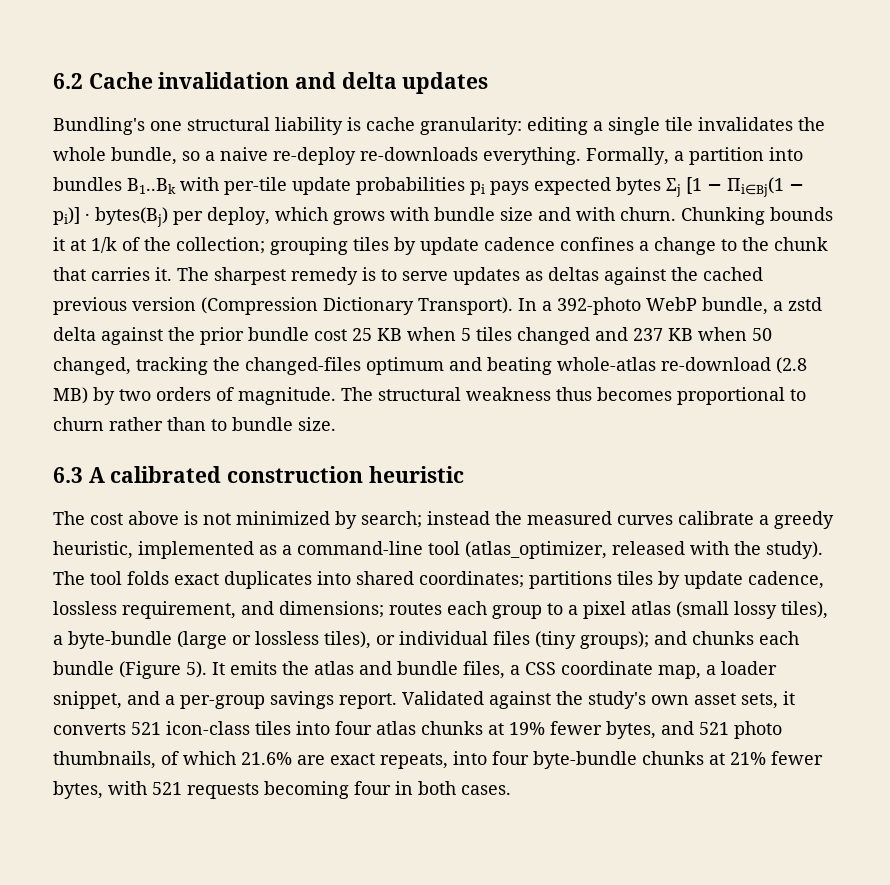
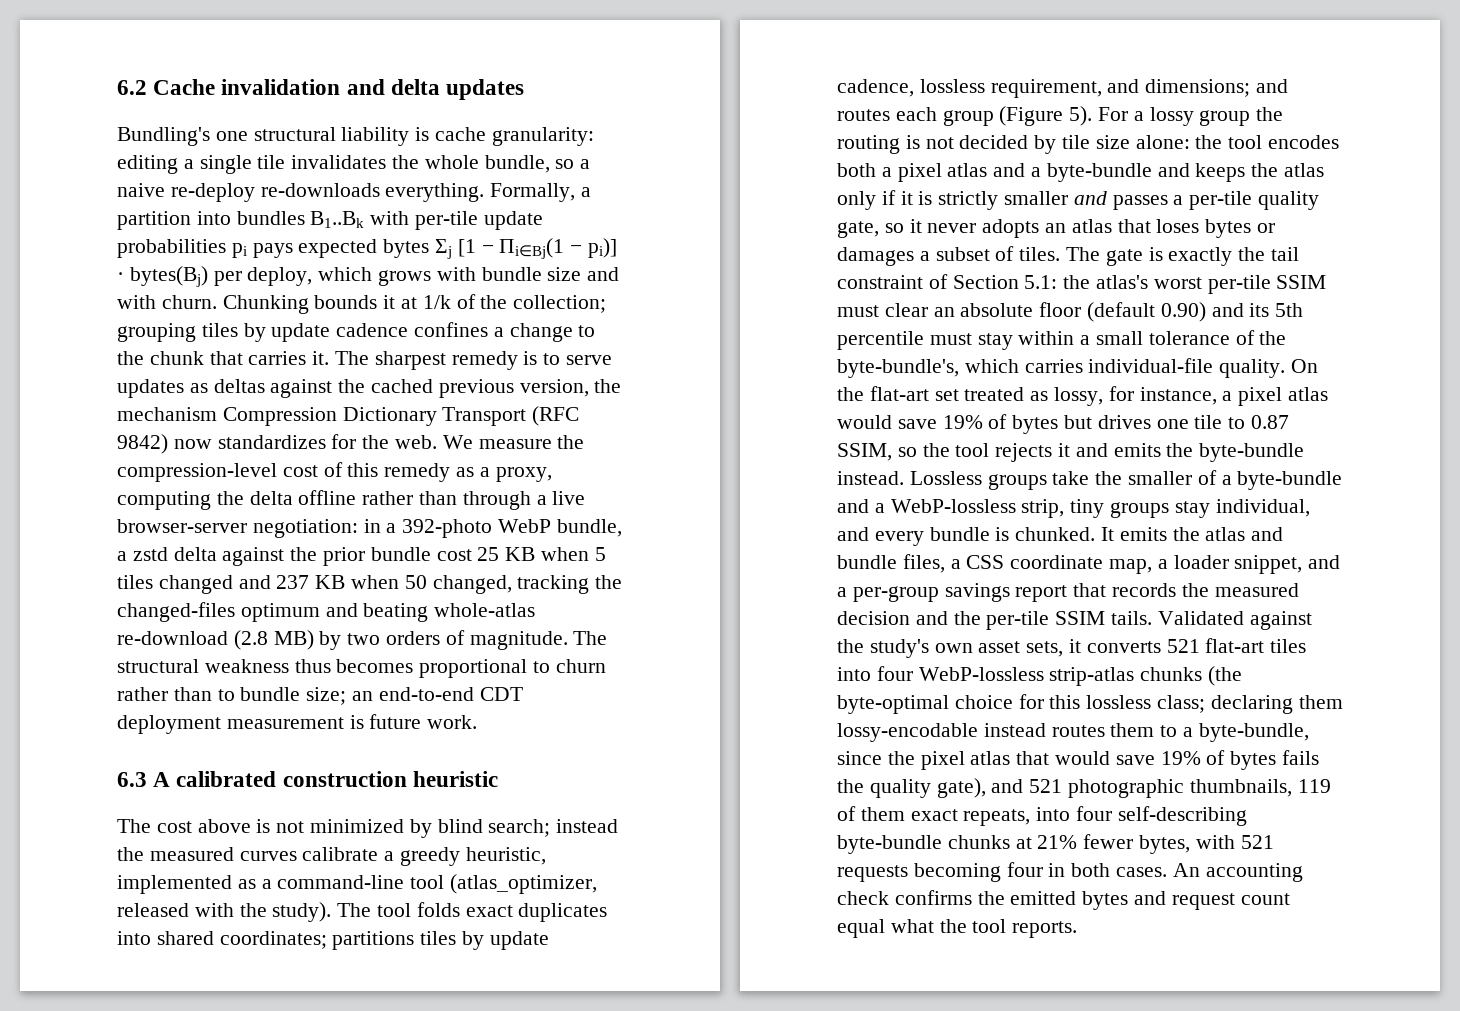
[132,297,537,315] version (Compression Dictionary Transport). In -> [519,379,622,397] [117,406,580,426] [117,434,585,454] [117,462,552,482] [117,490,586,510] [117,519,381,538] version, the mechanism Compression Dictionary Transport (RFC 9842) now standardizes for the web. We measure the compression-level cost of this remedy as a proxy, computing the delta offline rather than through a live browser-server negotiation: in
[298,417,336,431] size. -> [306,687,523,705] [117,714,478,734] size; an end-to-end CDT deployment measurement is future work.
(357, 520) none -> [437,819,483,833] blind
(384, 609) none -> [1256,79,1289,93] and
[547,601,828,619] [53,631,799,649] [53,661,207,679] to a pixel atlas (small lossy tiles), a byte-bundle (large or lossless tiles), or individual files (tiny groups); and chunks each bundle (Figure 5). -> [999,106,1284,126] [837,135,1340,154] [837,163,1325,182] [837,190,1320,210] [837,219,1276,238] [837,246,1300,266] [837,274,1327,294] [837,302,1304,322] [837,330,1287,350] [837,358,1319,378] [837,386,1329,406] [837,414,1290,434] [837,443,1305,462] [837,470,1343,490] [837,499,1310,518] [837,527,1096,546] (Figure 5). For a lossy group the routing is not decided by tile size alone: the tool encodes both a pixel atlas and a byte-bundle and keeps the atlas only if it is strictly smaller and passes a per-tile quality gate, so it never adopts an atlas that loses bytes or damages a subset of tiles. The gate is exactly the tail constraint of Section 5.1: the atlas's worst per-tile SSIM must clear an absolute floor (default 0.90) and its 5th percentile must stay within a small tolerance of the byte-bundle's, which carries individual-file quality. On the flat-art set treated as lossy, for instance, a pixel atlas would save 19% of bytes but drives one tile to 0.87 SSIM, so the tool rejects it and emits the byte-bundle instead. Lossless groups take the smaller of a byte-bundle and a WebP-lossless strip, tiny groups stay individual, and every bundle is chunked.
[339,693,397,709] report. -> [1015,583,1299,602] [837,611,1153,630] report that records the measured decision and the per-tile SSIM tails.
[166,721,250,735] icon-class -> [1205,638,1265,653] flat-art
[376,721,782,739] [53,751,325,769] atlas chunks at 19% fewer bytes, and 521 photo thumbnails, of which 21.6% are -> [918,666,1243,686] [837,694,1343,714] [837,723,1309,742] [837,750,1320,770] [837,778,1331,798] [837,806,905,821] WebP-lossless strip-atlas chunks (the byte-optimal choice for this lossless class; declaring them lossy-encodable instead routes them to a byte-bundle, since the pixel atlas that would save 19% of bytes fails the quality gate), and 521 photographic thumbnails, 119 of them
(529, 758) none -> [1117,806,1247,826] self-describing
(511, 790) none -> [1172,863,1303,882] [837,890,1290,910] [837,919,1078,938] An accounting check confirms the emitted bytes and request count equal what the tool reports.

